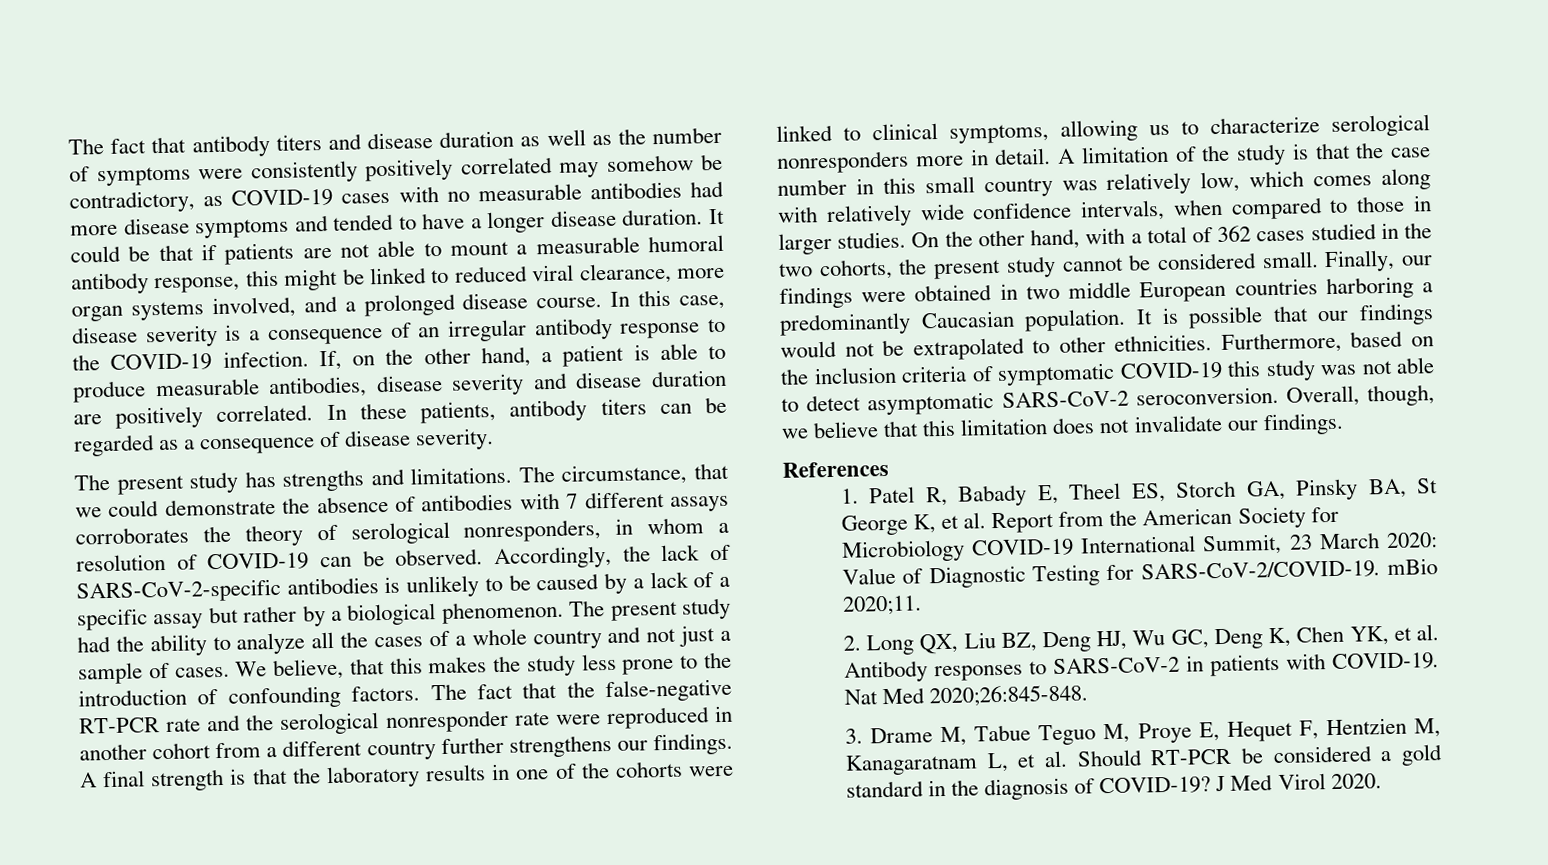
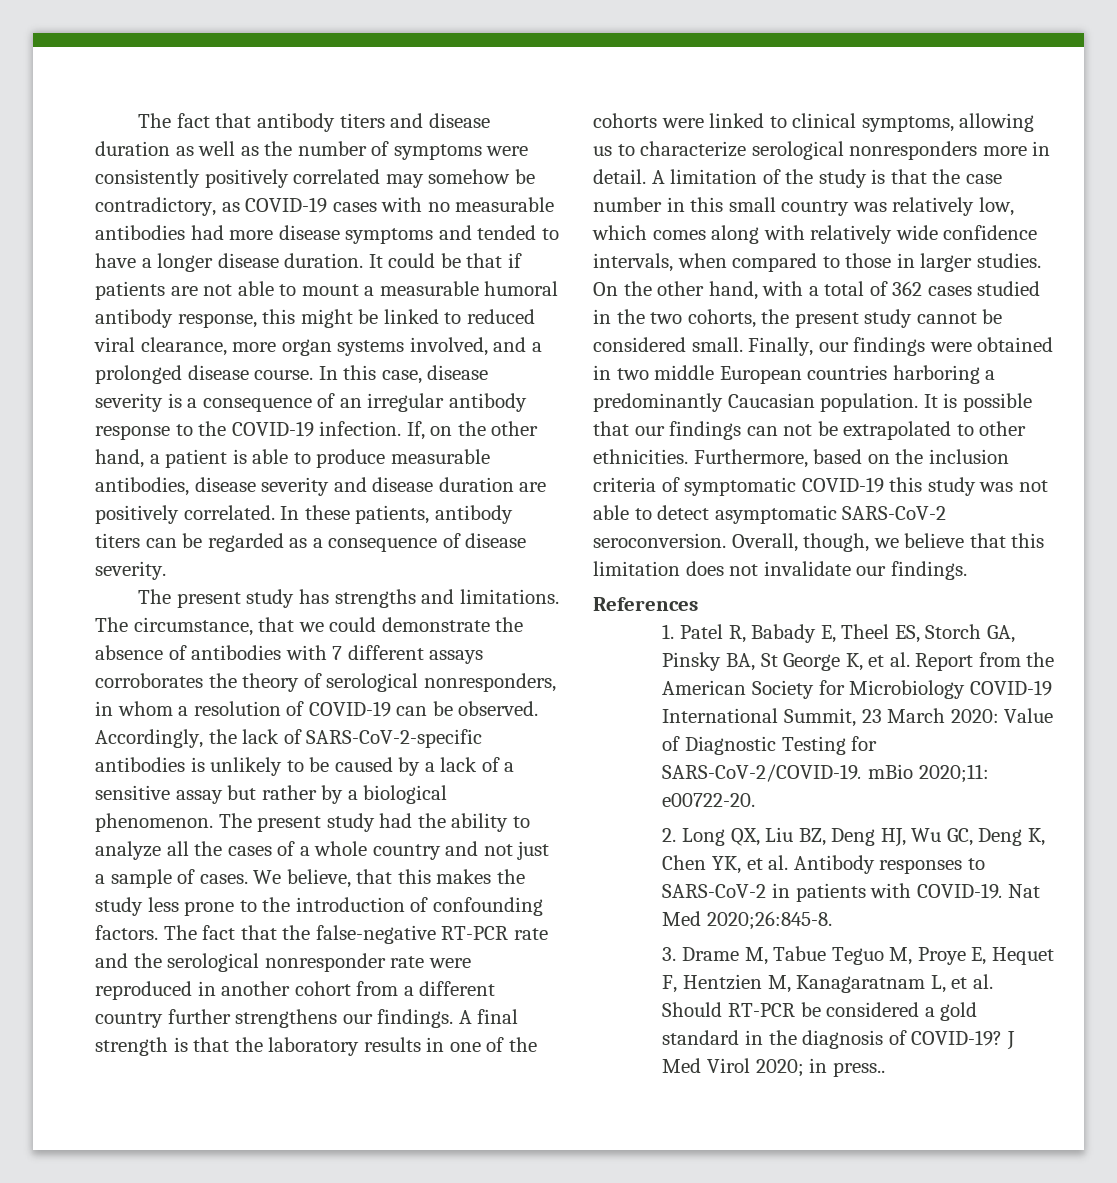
[77,608,148,631] specific -> [95,785,170,800] sensitive
[780,340,837,358] would -> [746,426,778,436] can
[841,595,922,616] 2020;11. -> [918,764,989,783] [662,793,756,807] 2020;11: e00722-20.
[929,684,1089,708] 2020;26:845-848. -> [706,911,832,930] 2020;26:845-8.
[1330,773,1382,790] 2020. -> [755,1058,885,1077] 2020; in press..

